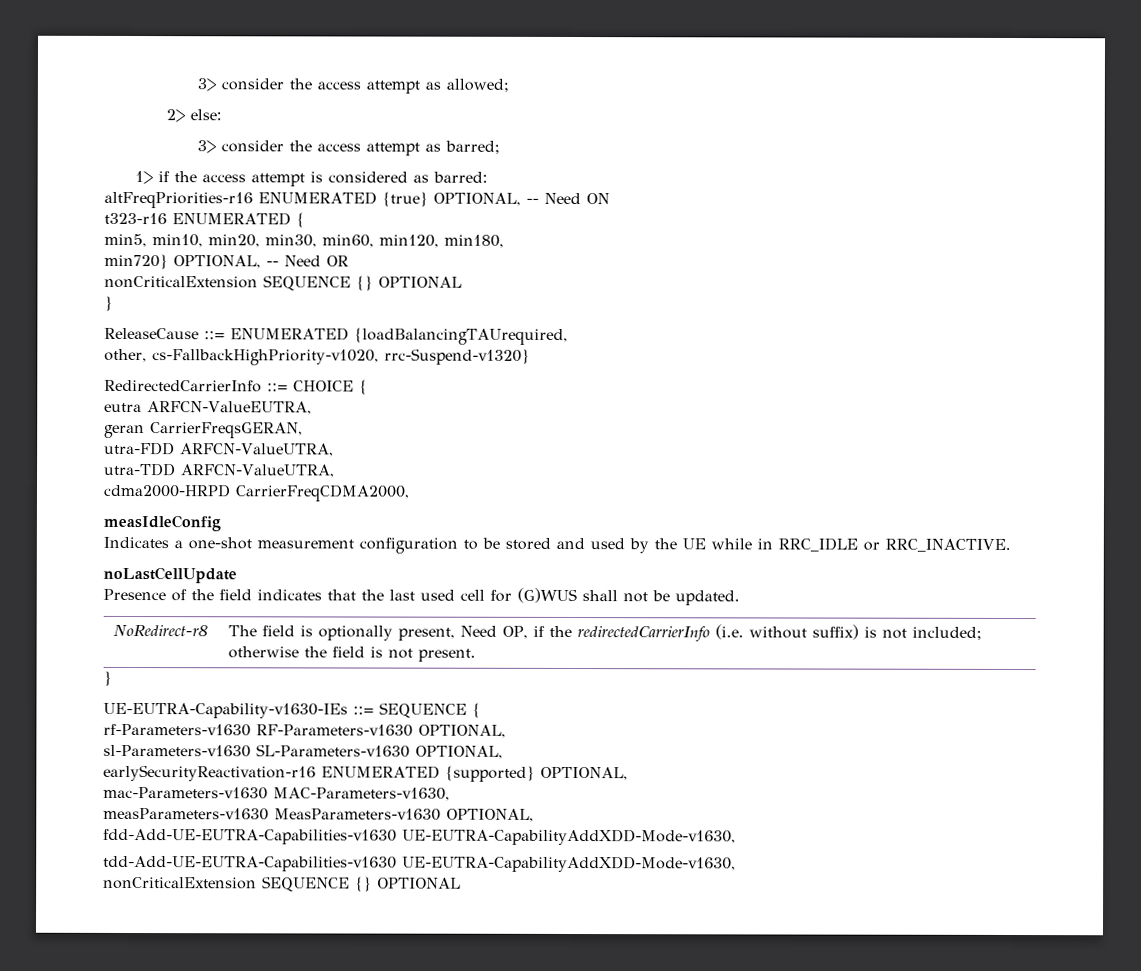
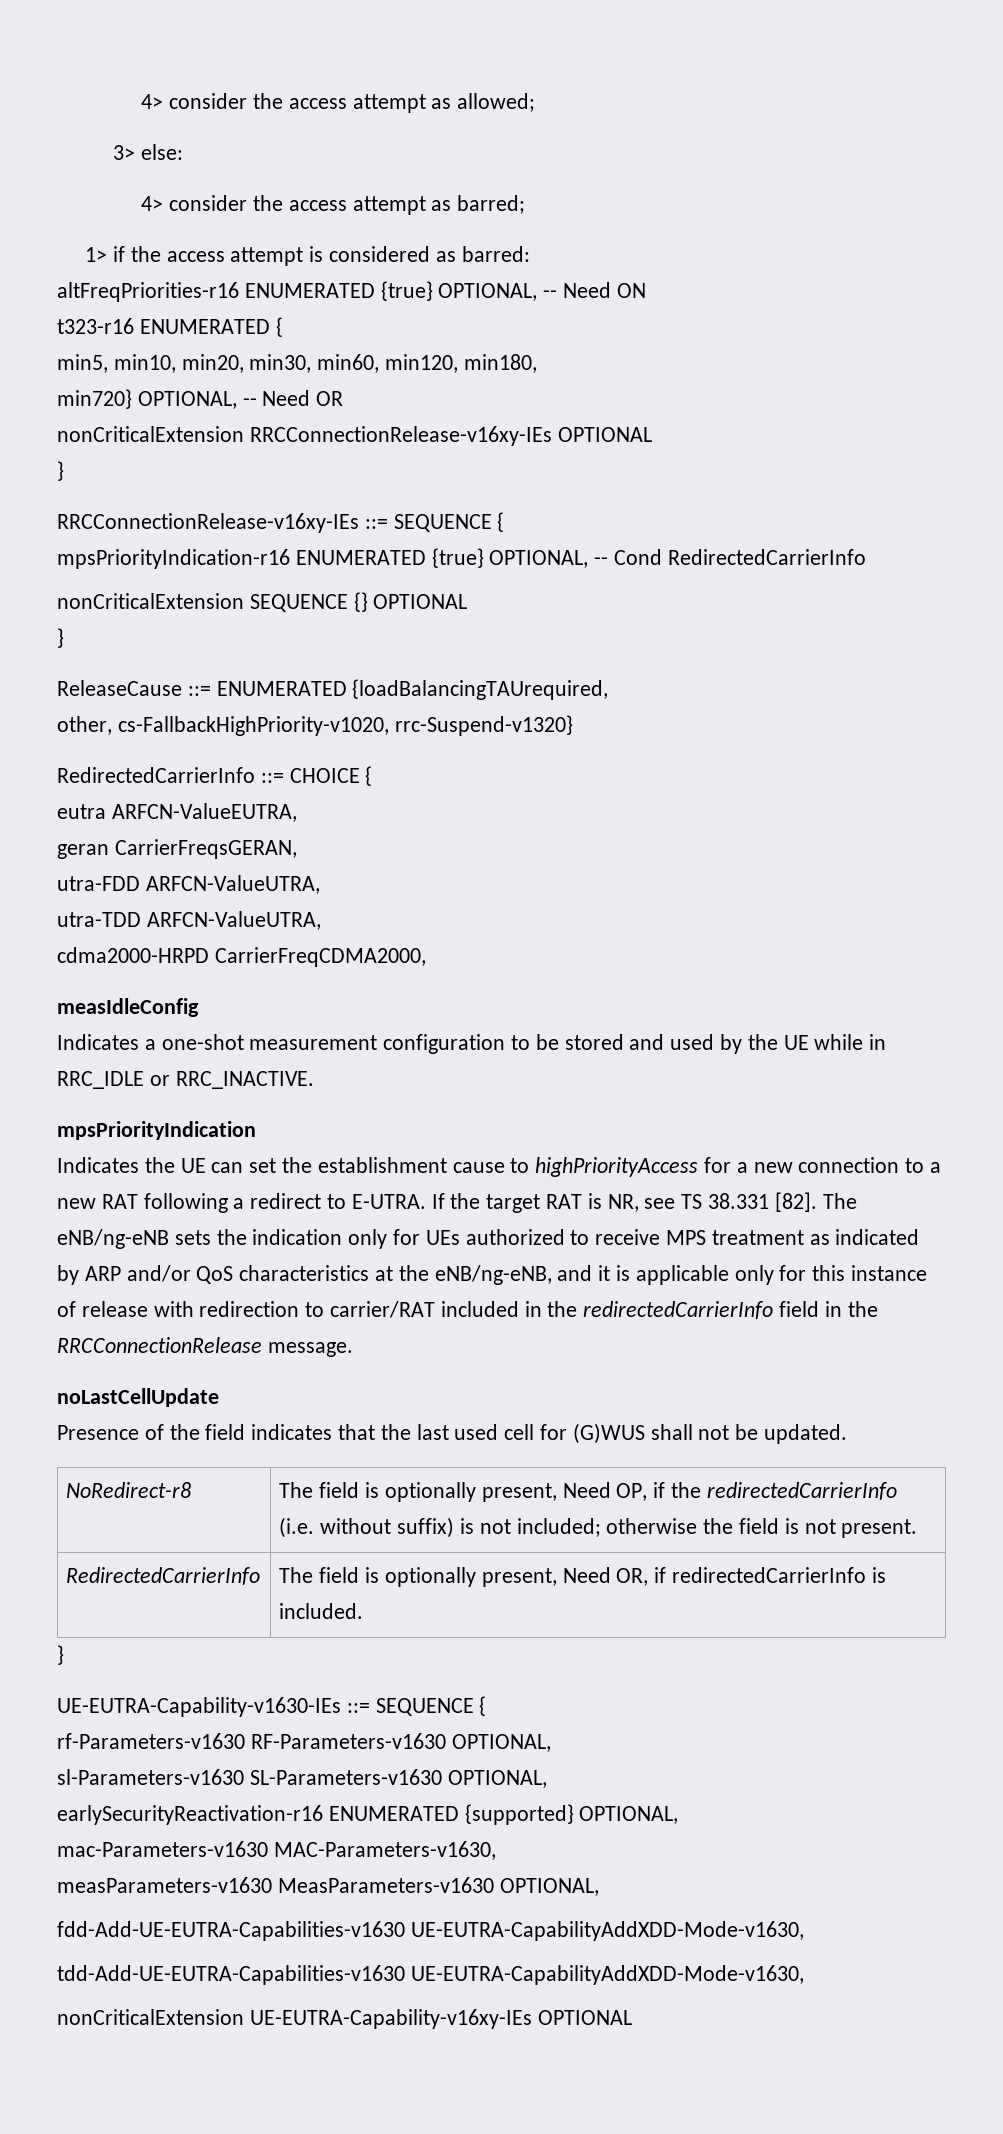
[197,78,217,92] 3> -> [141,94,164,109] 4>
[166,109,186,123] 2> -> [113,145,136,160] 3>
[197,140,217,154] 3> -> [141,196,164,211] 4>
(349, 261) none -> [57,426,652,446] [57,461,64,481] [57,512,505,533] [57,548,866,569] // nonCriticalExtension RRCConnectionRelease-v16xy-IEs OPTIONAL // } // RRCConnectionRelease-v16xy-IEs ::= SEQUENCE { // mpsPriorityIndication-r16 ENUMERATED {true} OPTIONAL, -- Cond RedirectedCarrierInfo
(1011, 545) none -> [57,1121,256,1140] [57,1157,942,1177] [57,1192,857,1213] [57,1229,920,1249] [57,1265,928,1285] [57,1301,878,1319] [57,1337,353,1357] // mpsPriorityIndication // Indicates the UE can set the establishment cause to highPriorityAccess for a new connection to a new RAT following a redirect to E-UTRA. If the target RAT is NR, see TS 38.331 [82]. The eNB/ng-eNB sets the indication only for UEs authorized to receive MPS treatment as indicated by ARP and/or QoS characteristics at the eNB/ng-eNB, and it is applicable only for this instance of release with redirection to carrier/RAT included in the redirectedCarrierInfo field in the RRCConnectionRelease message.
(477, 655) none -> [66,1567,261,1585] [279,1567,886,1587] [279,1603,364,1619] // RedirectedCarrierInfo | The field is optionally present, Need OR, if redirectedCarrierInfo is included.
[262,876,372,892] SEQUENCE {} -> [249,2009,532,2029] UE-EUTRA-Capability-v16xy-IEs

